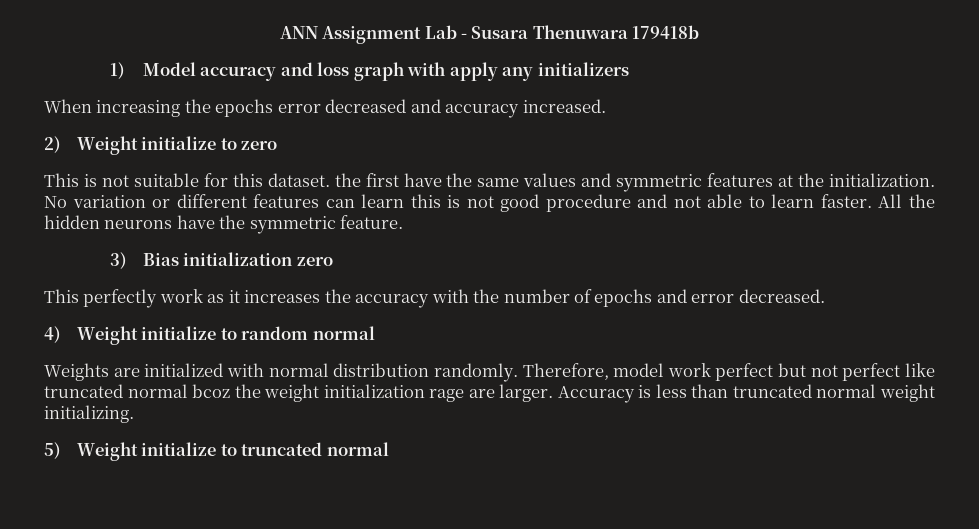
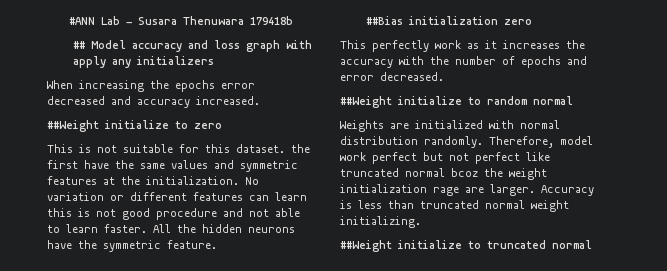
[279,26,422,44] ANN Assignment -> [68,17,95,25] #ANN
[109,62,125,79] 1) -> [73,41,87,49] ##
[44,136,138,155] 2) Weight -> [47,120,99,132] ##Weight
[109,252,179,269] 3) Bias -> [366,16,404,25] ##Bias
[44,326,138,345] 4) Weight -> [340,96,392,108] ##Weight
[44,442,138,461] 5) Weight -> [340,240,392,252] ##Weight

